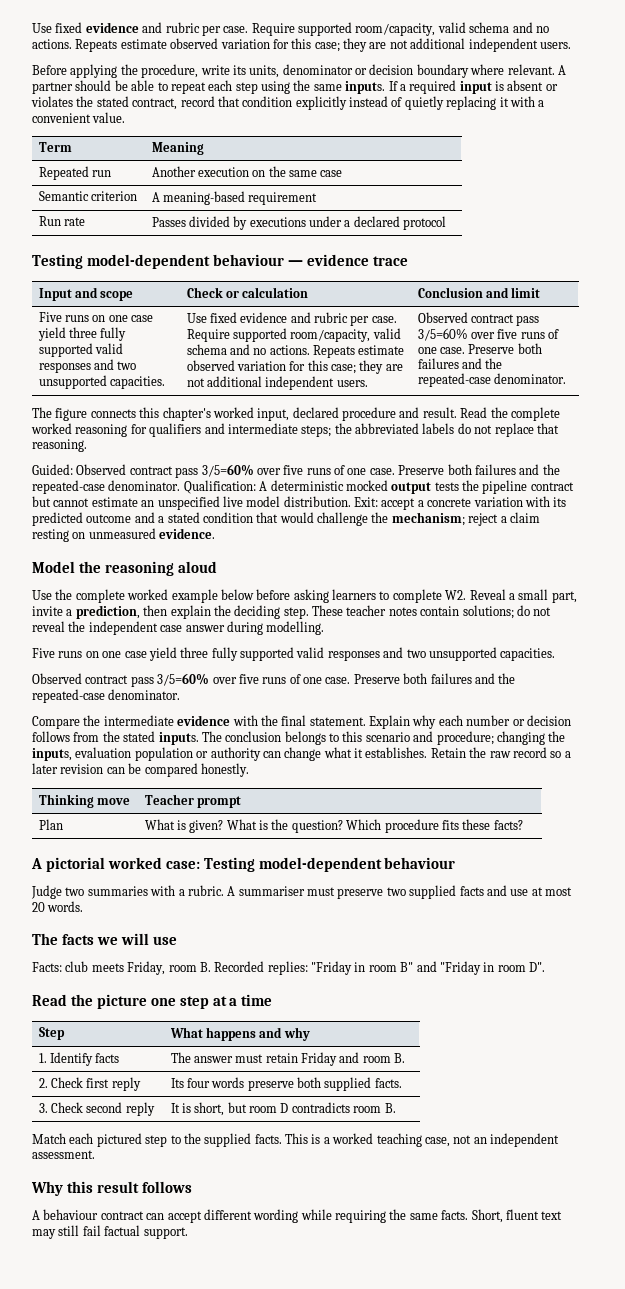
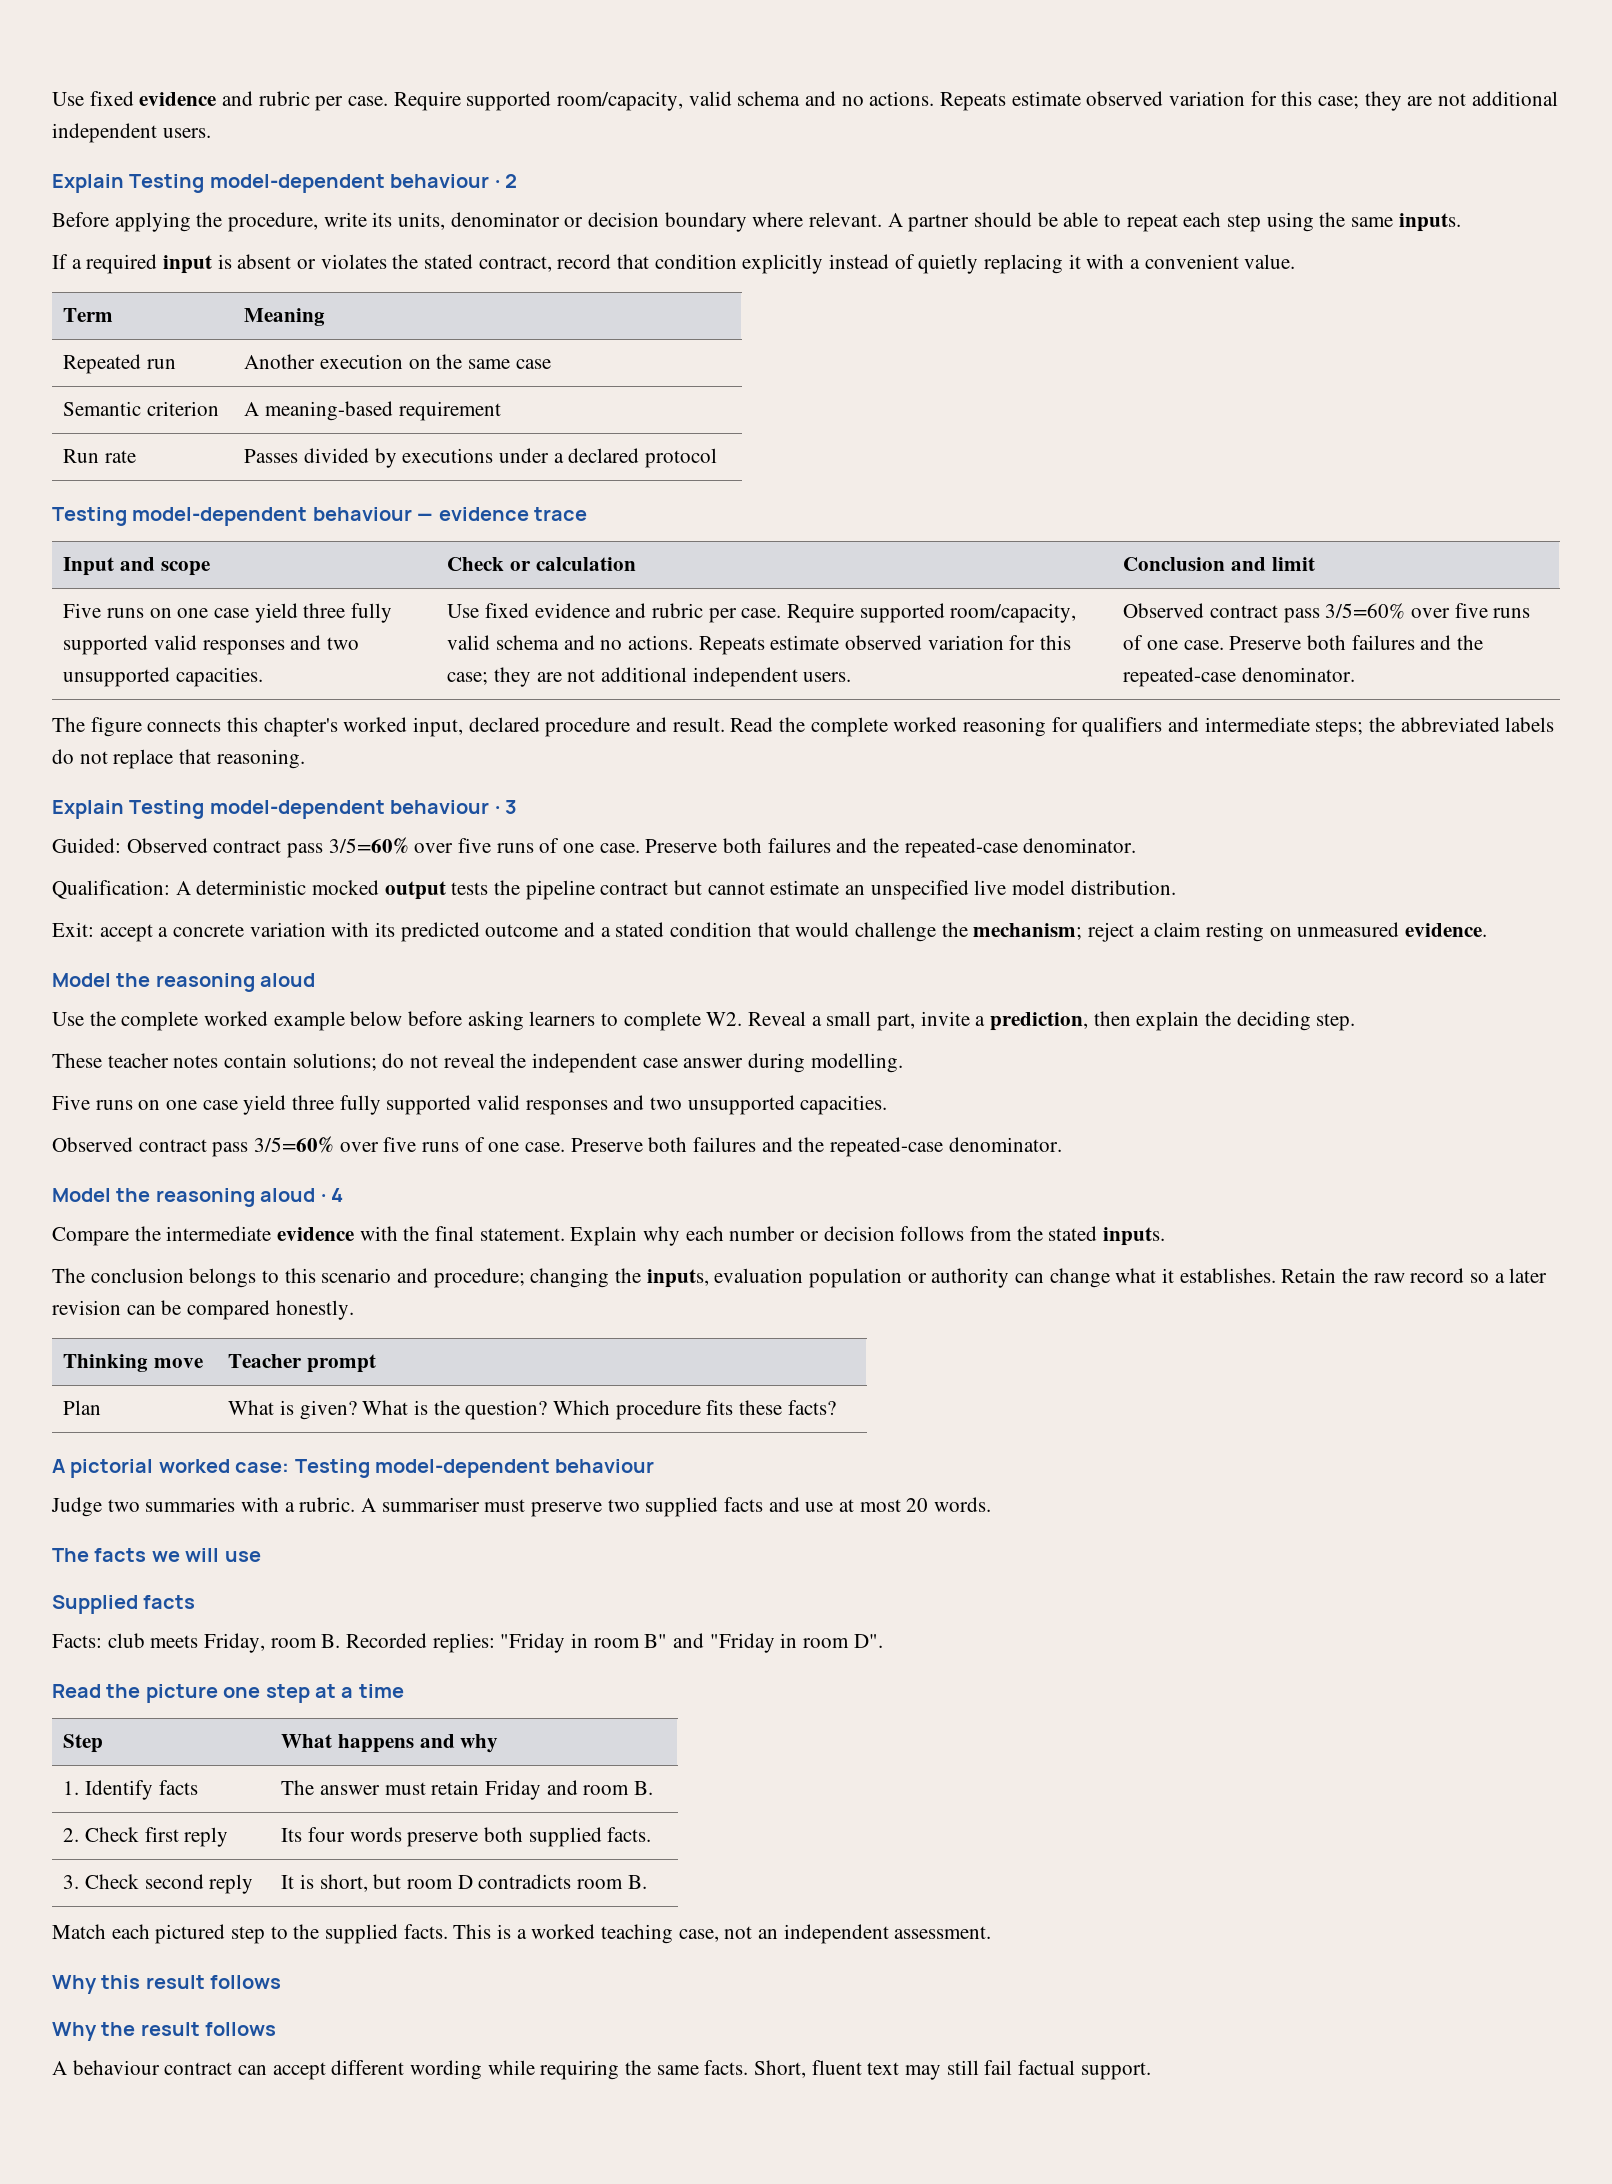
(571, 45) none -> [52,174,517,193] // Explain Testing model-dependent behaviour · 2
(386, 87) none -> (1461, 222) //
(87, 445) none -> [52,800,517,819] // Explain Testing model-dependent behaviour · 3
(181, 485) none -> (1137, 845) //
(351, 501) none -> (1176, 887) //
(309, 613) none -> (1356, 1022) //
(181, 694) none -> [52,1188,343,1207] // Model the reasoning aloud · 4
(199, 738) none -> (1166, 1236) //
(177, 940) none -> [52,1595,196,1614] // Supplied facts
(192, 1187) none -> [52,2022,277,2041] // Why the result follows

